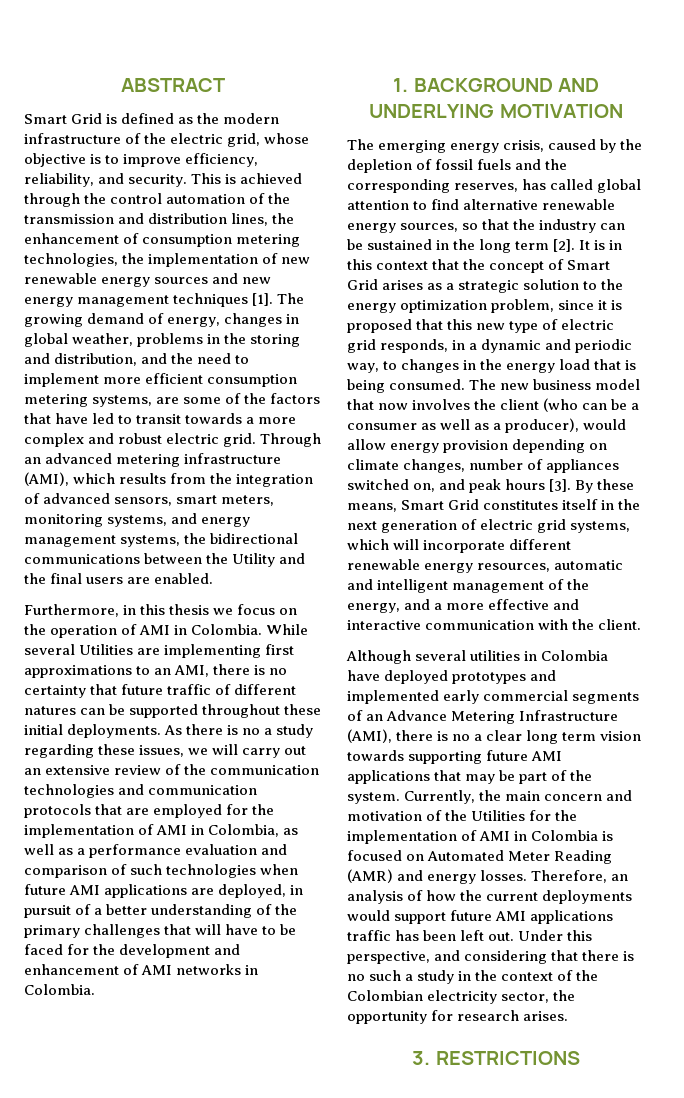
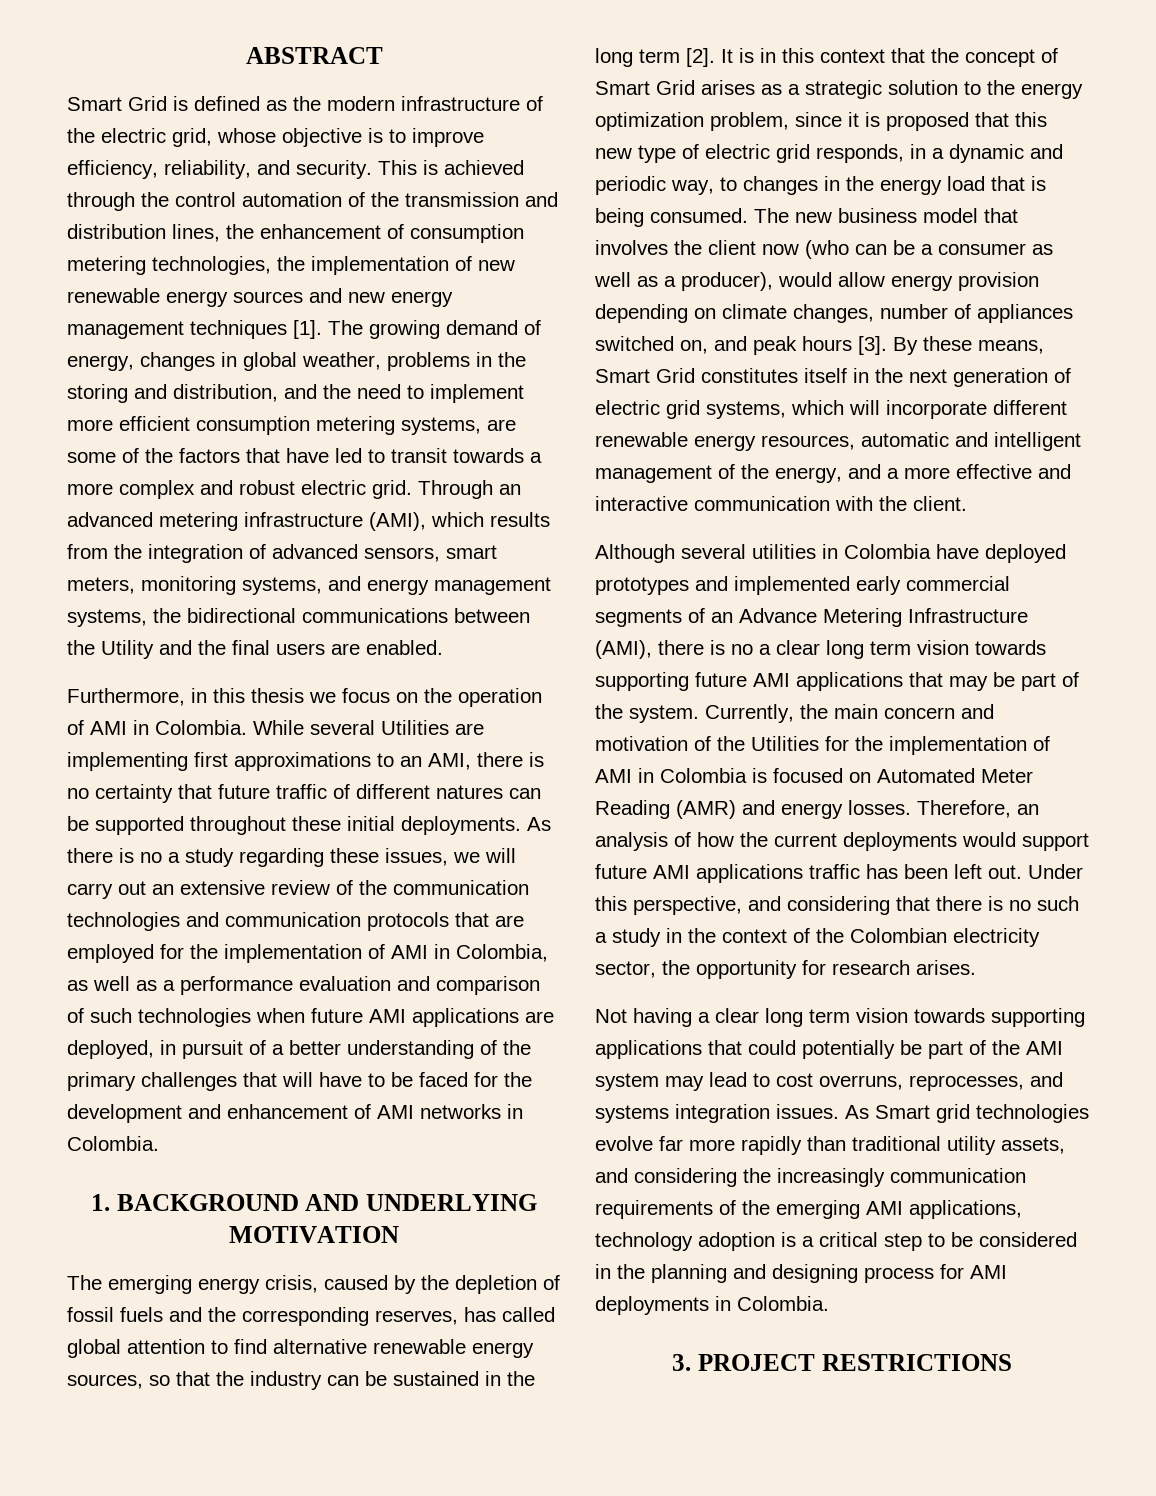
[378,403,409,410] now -> (1018, 215) none
(540, 404) none -> [762,244,799,255] now
(569, 1016) none -> [595,1008,1085,1027] [595,1040,1063,1059] [595,1072,1063,1091] [595,1104,1089,1123] [595,1136,1065,1155] [595,1168,1026,1187] [595,1200,1022,1219] [595,1232,1077,1251] [595,1264,1007,1283] [595,1296,829,1315] // Not having a clear long term vision towards supporting applications that could potentially be part of the AMI system may lead to cost overruns, reprocesses, and systems integration issues. As Smart grid technologies evolve far more rapidly than traditional utility assets, and considering the increasingly communication requirements of the emerging AMI applications, technology adoption is a critical step to be considered in the planning and designing process for AMI deployments in Colombia.
(431, 1058) none -> [698,1354,815,1371] PROJECT

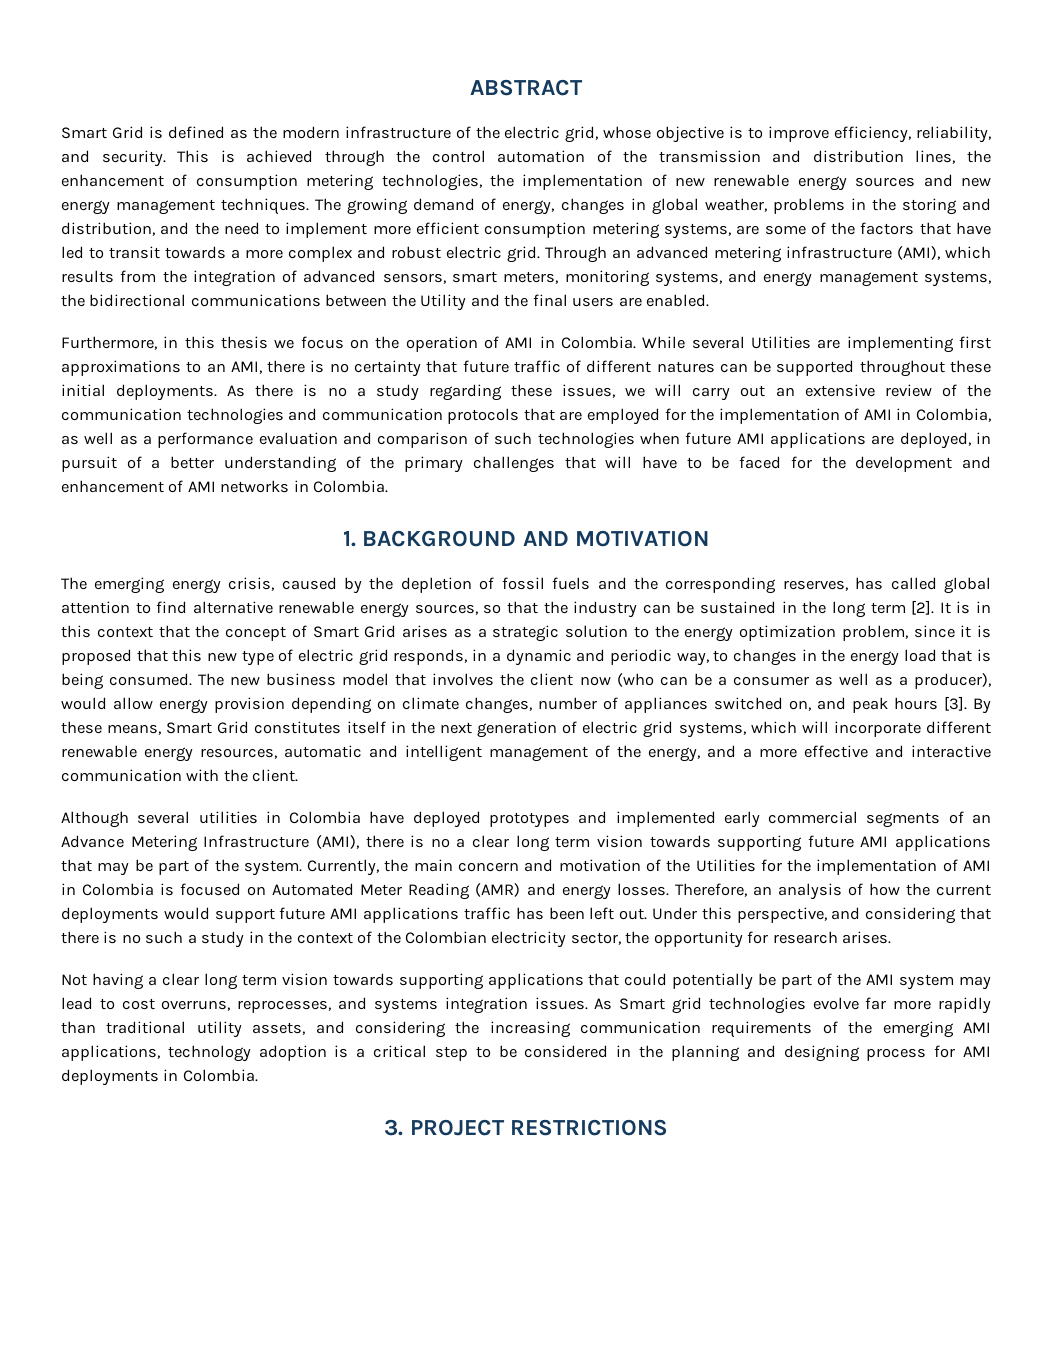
[190,320,322,339] techniques [1]. -> [221,198,310,215] techniques.
[366,1194,538,1211] UNDERLYING -> (569, 538) none
[777,1168,885,1187] increasingly -> [489,1021,571,1038] increasing

